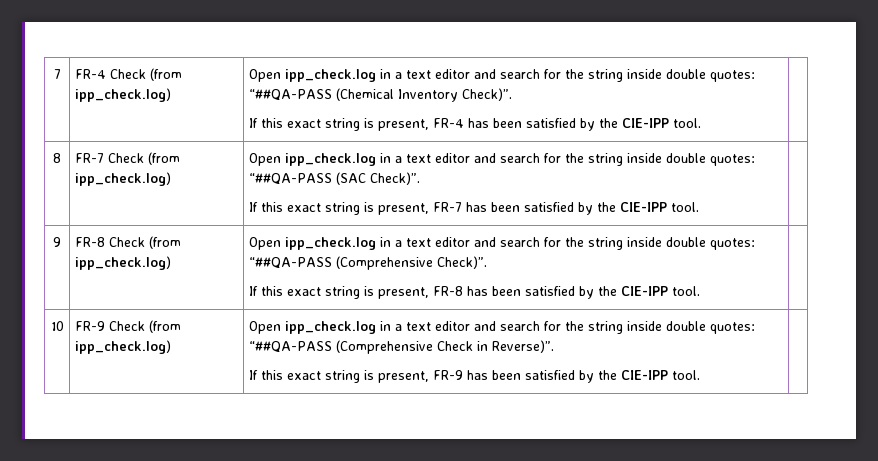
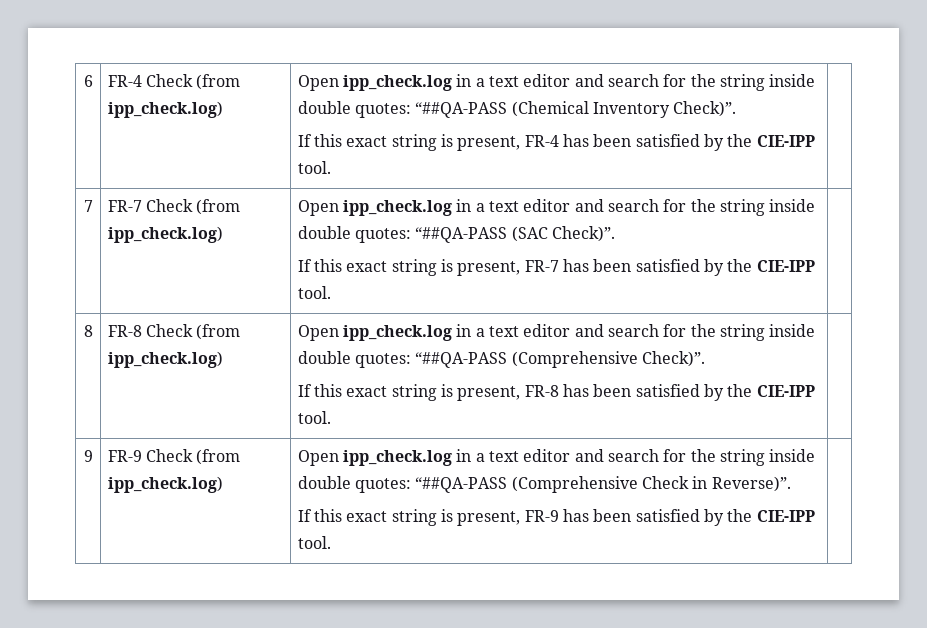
[53,69,61,79] 7 -> [83,75,93,87] 6
[53,153,61,163] 8 -> [83,200,93,212] 7
[53,237,61,247] 9 -> [83,325,93,337] 8
[50,321,64,331] 10 -> [83,450,93,462] 9

